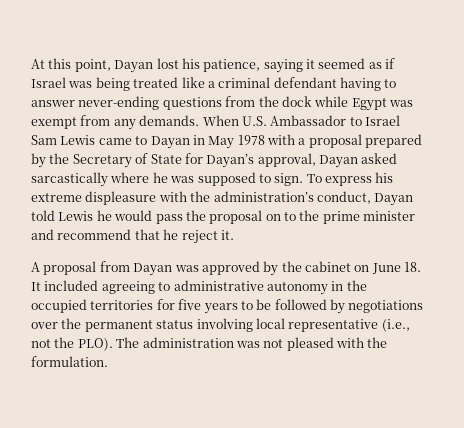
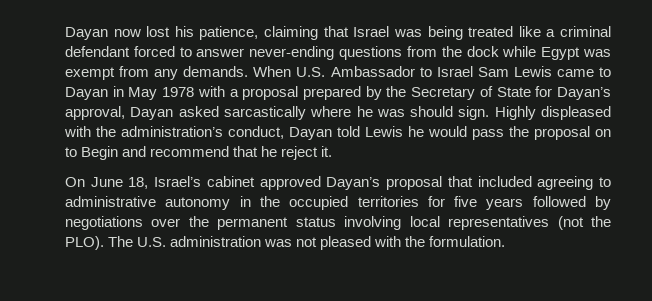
[31,58,396,73] At this point, Dayan lost his patience, saying it seemed as if -> [65,26,349,40] Dayan now lost his patience, claiming that
[340,77,381,91] having -> [133,46,175,57] forced
[197,172,394,186] [31,191,157,205] supposed to sign. To express his extreme displeasure -> [410,106,612,120] should sign. Highly displeased
[299,210,416,224] the prime minister -> [81,146,119,160] Begin
[31,261,422,276] [31,282,41,291] A proposal from Dayan was approved by the cabinet on June 18. It -> [65,176,473,190] On June 18, Israel’s cabinet approved Dayan’s proposal that
[240,299,272,310] to be -> (524, 204) none
[288,319,410,332] [31,339,51,348] representative (i.e., not -> [448,216,584,230] representatives (not
(140, 342) none -> [137,237,167,247] U.S.

